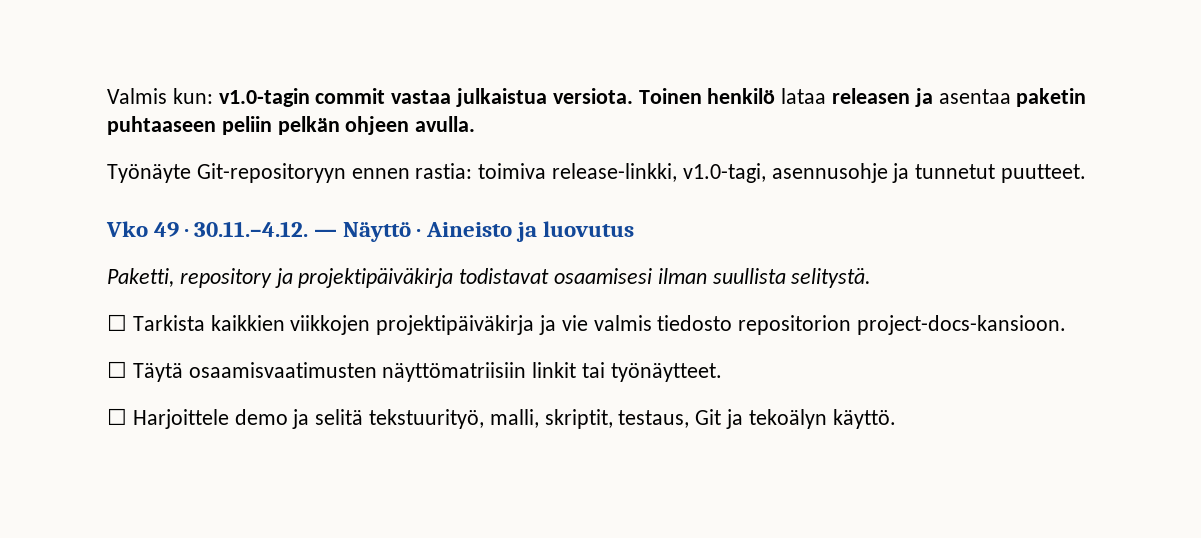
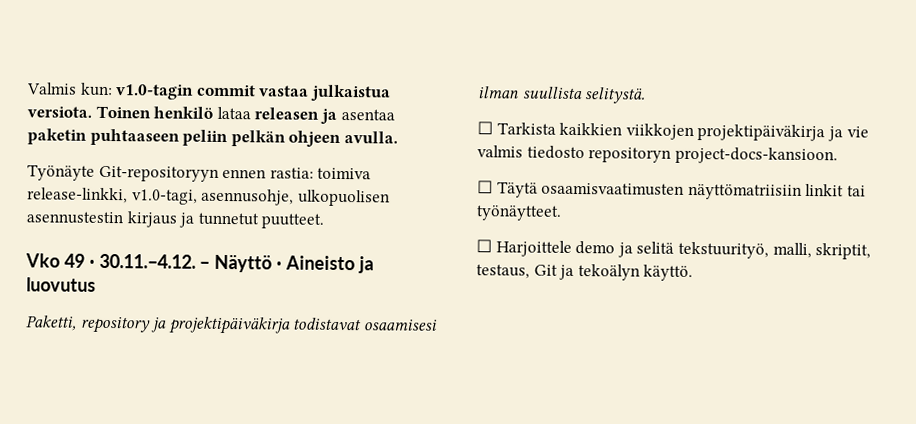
[771,163,888,183] asennusohje -> [201,188,390,207] [26,211,177,228] asennusohje, ulkopuolisen asennustestin kirjaus
[314,229,338,237] — -> [199,261,211,269] –
[738,315,852,335] repositorion -> [588,147,672,163] repositoryn

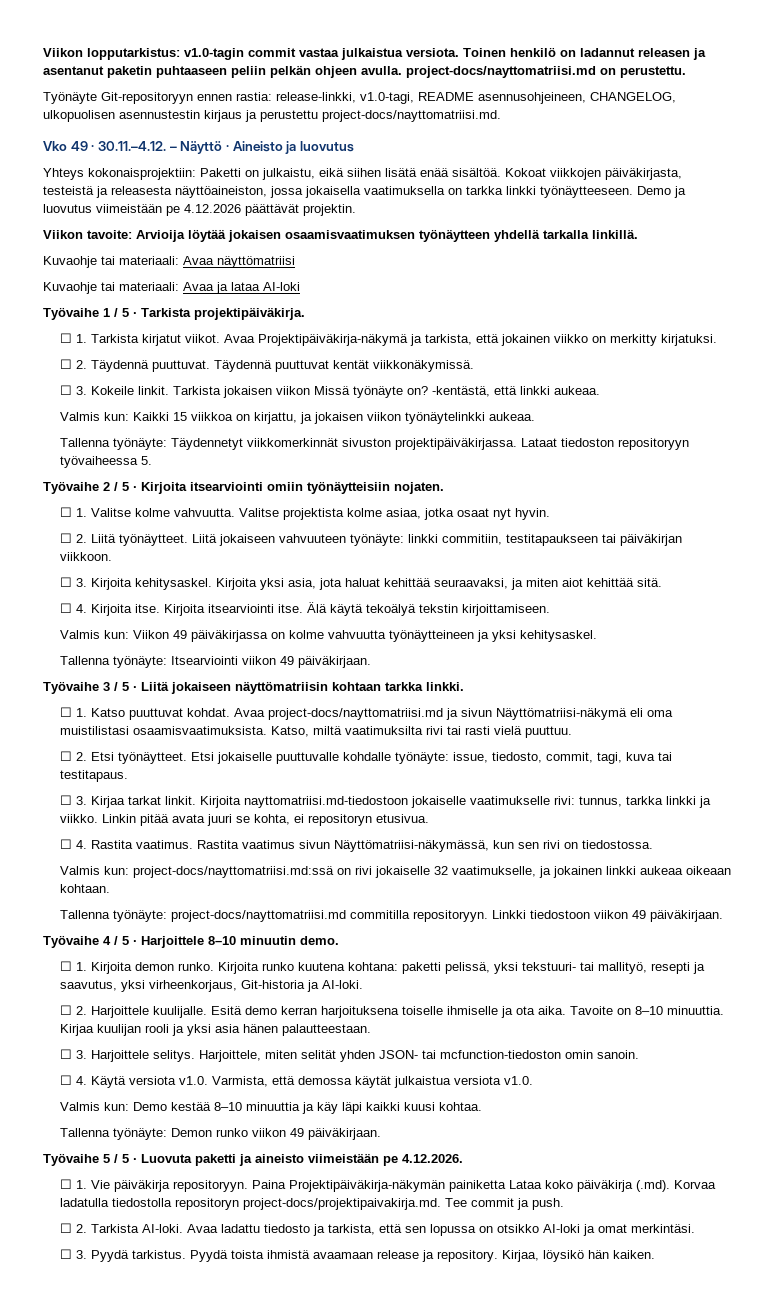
[26,82,113,97] Valmis kun: -> [43,48,180,60] Viikon lopputarkistus:
[216,106,251,120] lataa -> [560,48,635,57] on ladannut
[340,108,395,121] asentaa -> [43,66,104,75] asentanut
(398, 137) none -> [406,66,686,78] project-docs/nayttomatriisi.md on perustettu.
[317,167,372,180] toimiva -> (272, 96) none
[201,188,295,206] asennusohje, -> [418,92,676,104] README asennusohjeineen, CHANGELOG,
[197,212,325,229] tunnetut puutteet. -> [260,110,501,122] perustettu project-docs/nayttomatriisi.md.
[25,315,438,335] [477,86,647,104] [477,121,869,142] [477,145,838,165] [477,180,866,200] [476,205,562,221] [476,239,872,260] [476,264,694,282] Paketti, repository ja projektipäiväkirja todistavat osaamisesi ilman suullista selitystä. // ☐ Tarkista kaikkien viikkojen projektipäiväkirja ja vie valmis tiedosto repositoryn project-docs-kansioon. // ☐ Täytä osaamisvaatimusten näyttömatriisiin linkit tai työnäytteet. // ☐ Harjoittele demo ja selitä tekstuurityö, malli, skriptit, testaus, Git ja tekoälyn käyttö. -> [43,168,682,180] [43,186,686,198] [43,204,356,216] [43,229,638,242] [43,256,295,268] [43,282,300,294] [43,307,305,320] [59,333,717,346] [59,359,474,372] [59,385,600,398] [59,412,535,424] [59,438,689,450] [59,456,152,468] [43,481,444,494] [59,507,550,520] [59,533,682,546] [59,552,112,561] [59,577,662,590] [59,602,550,616] [59,630,597,642] [59,656,371,668] [43,681,464,694] [59,707,673,720] [59,726,572,738] [59,751,672,764] [59,770,128,782] [59,795,711,808] [59,814,429,826] [59,839,653,852] [59,866,731,878] [59,884,110,893] [59,910,723,922] [43,935,339,948] [59,961,705,974] [59,980,363,992] [59,1005,724,1018] [59,1024,371,1036] [59,1049,639,1062] [59,1075,533,1088] [59,1102,482,1114] [59,1128,381,1140] [43,1153,463,1166] [59,1179,716,1192] [59,1198,564,1210] [59,1223,695,1236] [59,1249,655,1262] Yhteys kokonaisprojektiin: Paketti on julkaistu, eikä siihen lisätä enää sisältöä. Kokoat viikkojen päiväkirjasta, testeistä ja releasesta näyttöaineiston, jossa jokaisella vaatimuksella on tarkka linkki työnäytteeseen. Demo ja luovutus viimeistään pe 4.12.2026 päättävät projektin. // Viikon tavoite: Arvioija löytää jokaisen osaamisvaatimuksen työnäytteen yhdellä tarkalla linkillä. // Kuvaohje tai materiaali: Avaa näyttömatriisi // Kuvaohje tai materiaali: Avaa ja lataa AI-loki // Työvaihe 1 / 5 · Tarkista projektipäiväkirja. // ☐ 1. Tarkista kirjatut viikot. Avaa Projektipäiväkirja-näkymä ja tarkista, että jokainen viikko on merkitty kirjatuksi. // ☐ 2. Täydennä puuttuvat. Täydennä puuttuvat kentät viikkonäkymissä. // ☐ 3. Kokeile linkit. Tarkista jokaisen viikon Missä työnäyte on? -kentästä, että linkki aukeaa. // Valmis kun: Kaikki 15 viikkoa on kirjattu, ja jokaisen viikon työnäytelinkki aukeaa. // Tallenna työnäyte: Täydennetyt viikkomerkinnät sivuston projektipäiväkirjassa. Lataat tiedoston repositoryyn työvaiheessa 5. // Työvaihe 2 / 5 · Kirjoita itsearviointi omiin työnäytteisiin nojaten. // ☐ 1. Valitse kolme vahvuutta. Valitse projektista kolme asiaa, jotka osaat nyt hyvin. // ☐ 2. Liitä työnäytteet. Liitä jokaiseen vahvuuteen työnäyte: linkki commitiin, testitapaukseen tai päiväkirjan viikkoon. // ☐ 3. Kirjoita kehitysaskel. Kirjoita yksi asia, jota haluat kehittää seuraavaksi, ja miten aiot kehittää sitä. // ☐ 4. Kirjoita itse. Kirjoita itsearviointi itse. Älä käytä tekoälyä tekstin kirjoittamiseen. // Valmis kun: Viikon 49 päiväkirjassa on kolme vahvuutta työnäytteineen ja yksi kehitysaskel. // Tallenna työnäyte: Itsearviointi viikon 49 päiväkirjaan. // Työvaihe 3 / 5 · Liitä jokaiseen näyttömatriisin kohtaan tarkka linkki. // ☐ 1. Katso puuttuvat kohdat. Avaa project-docs/nayttomatriisi.md ja sivun Näyttömatriisi-näkymä eli oma muistilistasi osaamisvaatimuksista. Katso, miltä vaatimuksilta rivi tai rasti vielä puuttuu. // ☐ 2. Etsi työnäytteet. Etsi jokaiselle puuttuvalle kohdalle työnäyte: issue, tiedosto, commit, tagi, kuva tai testitapaus. // ☐ 3. Kirjaa tarkat linkit. Kirjoita nayttomatriisi.md-tiedostoon jokaiselle vaatimukselle rivi: tunnus, tarkka linkki ja viikko. Linkin pitää avata juuri se kohta, ei repositoryn etusivua. // ☐ 4. Rastita vaatimus. Rastita vaatimus sivun Näyttömatriisi-näkymässä, kun sen rivi on tiedostossa. // Valmis kun: project-docs/nayttomatriisi.md:ssä on rivi jokaiselle 32 vaatimukselle, ja jokainen linkki aukeaa oikeaan kohtaan. // Tallenna työnäyte: project-docs/nayttomatriisi.md commitilla repositoryyn. Linkki tiedostoon viikon 49 päiväkirjaan. // Työvaihe 4 / 5 · Harjoittele 8–10 minuutin demo. // ☐ 1. Kirjoita demon runko. Kirjoita runko kuutena kohtana: paketti pelissä, yksi tekstuuri- tai mallityö, resepti ja saavutus, yksi virheenkorjaus, Git-historia ja AI-loki. // ☐ 2. Harjoittele kuulijalle. Esitä demo kerran harjoituksena toiselle ihmiselle ja ota aika. Tavoite on 8–10 minuuttia. Kirjaa kuulijan rooli ja yksi asia hänen palautteestaan. // ☐ 3. Harjoittele selitys. Harjoittele, miten selität yhden JSON- tai mcfunction-tiedoston omin sanoin. // ☐ 4. Käytä versiota v1.0. Varmista, että demossa käytät julkaistua versiota v1.0. // Valmis kun: Demo kestää 8–10 minuuttia ja käy läpi kaikki kuusi kohtaa. // Tallenna työnäyte: Demon runko viikon 49 päiväkirjaan. // Työvaihe 5 / 5 · Luovuta paketti ja aineisto viimeistään pe 4.12.2026. // ☐ 1. Vie päiväkirja repositoryyn. Paina Projektipäiväkirja-näkymän painiketta Lataa koko päiväkirja (.md). Korvaa ladatulla tiedostolla repositoryn project-docs/projektipaivakirja.md. Tee commit ja push. // ☐ 2. Tarkista AI-loki. Avaa ladattu tiedosto ja tarkista, että sen lopussa on otsikko AI-loki ja omat merkintäsi. // ☐ 3. Pyydä tarkistus. Pyydä toista ihmistä avaamaan release ja repository. Kirjaa, löysikö hän kaiken.

